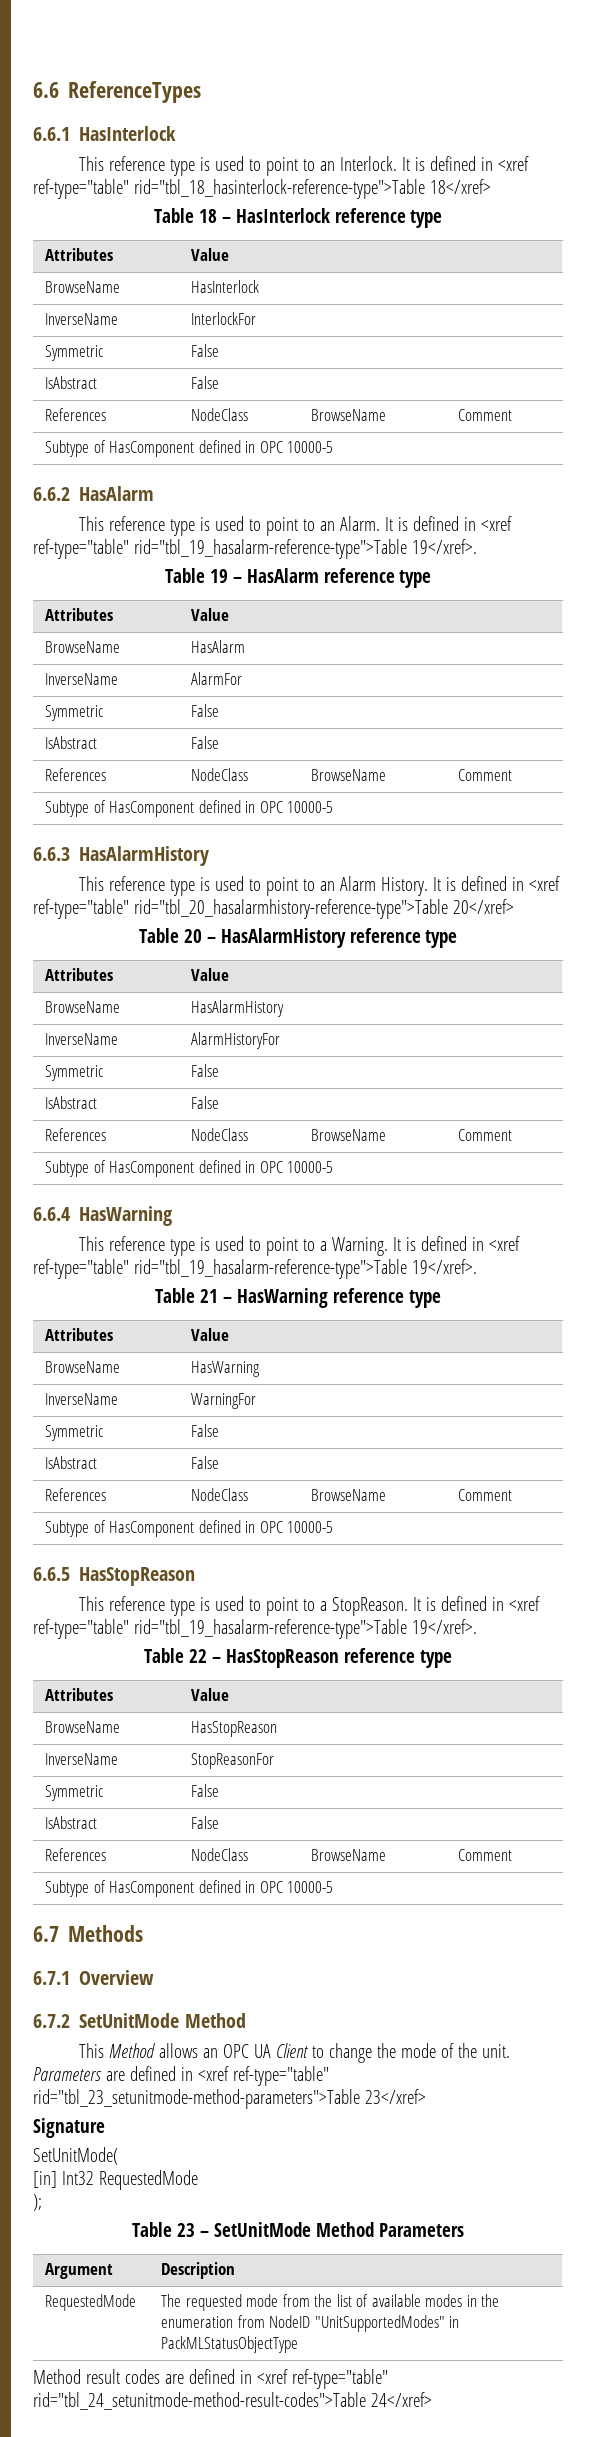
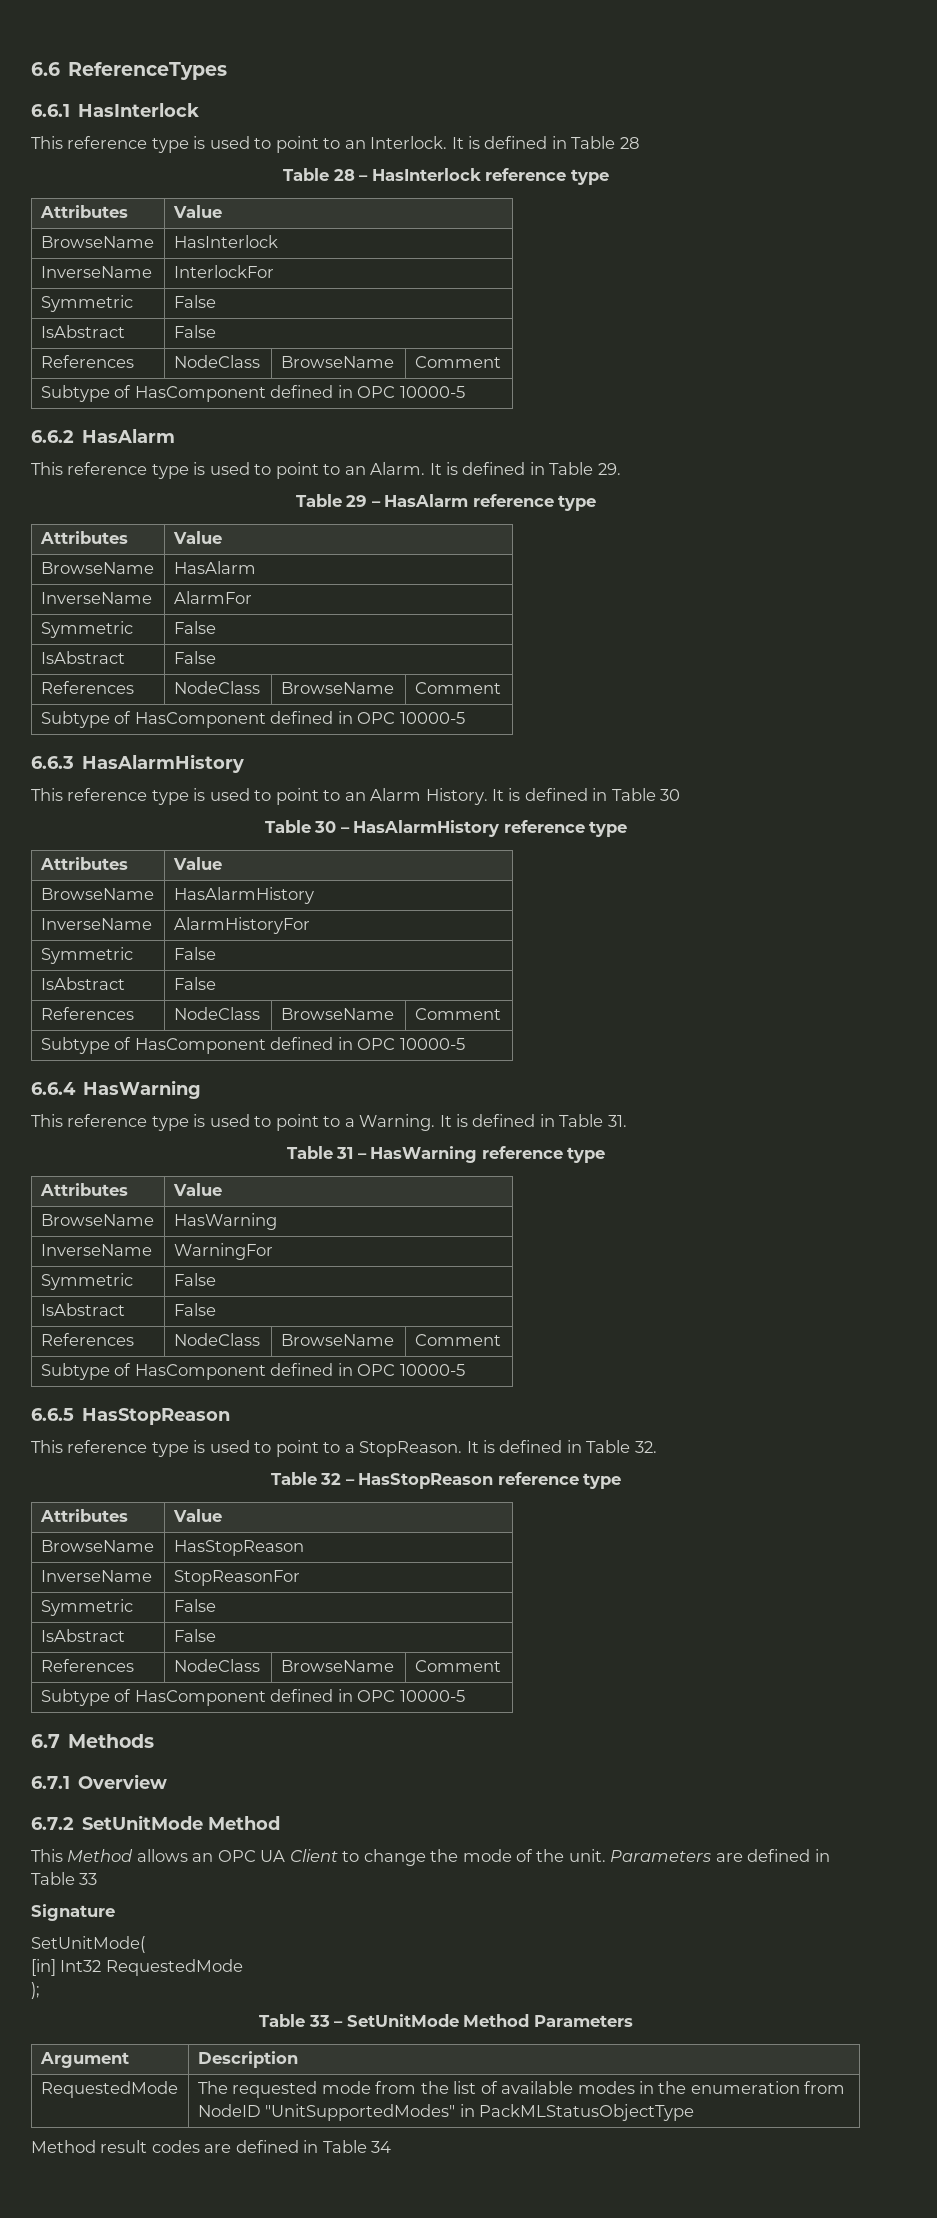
[498,156,530,171] [33,179,491,199] [153,208,217,223] <xref ref-type="table" rid="tbl_18_hasinterlock-reference-type">Table 18</xref> // Table 18 -> [571,136,640,149] [283,168,355,181] Table 28 // Table 28
[481,516,513,531] [33,539,477,559] [164,568,228,583] <xref ref-type="table" rid="tbl_19_hasalarm-reference-type">Table 19</xref>. // Table 19 -> [549,462,621,475] [295,494,368,507] Table 29. // Table 29
[529,876,561,891] [33,899,514,919] [138,928,202,943] <xref ref-type="table" rid="tbl_20_hasalarmhistory-reference-type">Table 20</xref> // Table 20 -> [611,788,681,801] [264,820,337,833] Table 30 // Table 30
[489,1236,521,1251] [33,1259,477,1279] [155,1288,219,1303] <xref ref-type="table" rid="tbl_19_hasalarm-reference-type">Table 19</xref>. // Table 21 -> [559,1114,627,1127] [286,1146,354,1159] Table 31. // Table 31
[509,1596,541,1611] [33,1619,477,1639] [144,1648,208,1663] <xref ref-type="table" rid="tbl_19_hasalarm-reference-type">Table 19</xref>. // Table 22 -> [586,1440,657,1453] [270,1472,342,1485] Table 32. // Table 32
[197,2066,329,2086] [33,2089,426,2109] <xref ref-type="table" rid="tbl_23_setunitmode-method-parameters">Table 23</xref> -> [31,1872,98,1885] Table 33
[177,2223,196,2237] 23 -> [308,2015,330,2027] 33
[256,2369,388,2389] [33,2392,432,2410] <xref ref-type="table" rid="tbl_24_setunitmode-method-result-codes">Table 24</xref> -> [322,2140,392,2153] Table 34

